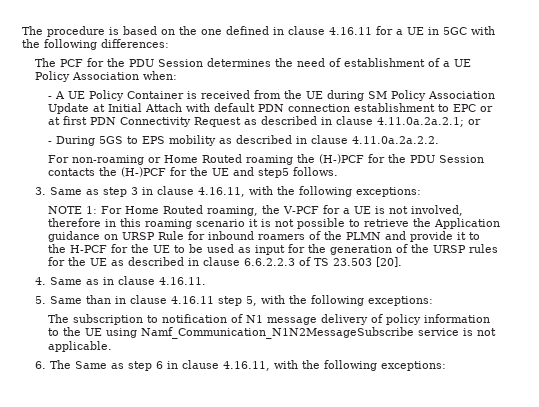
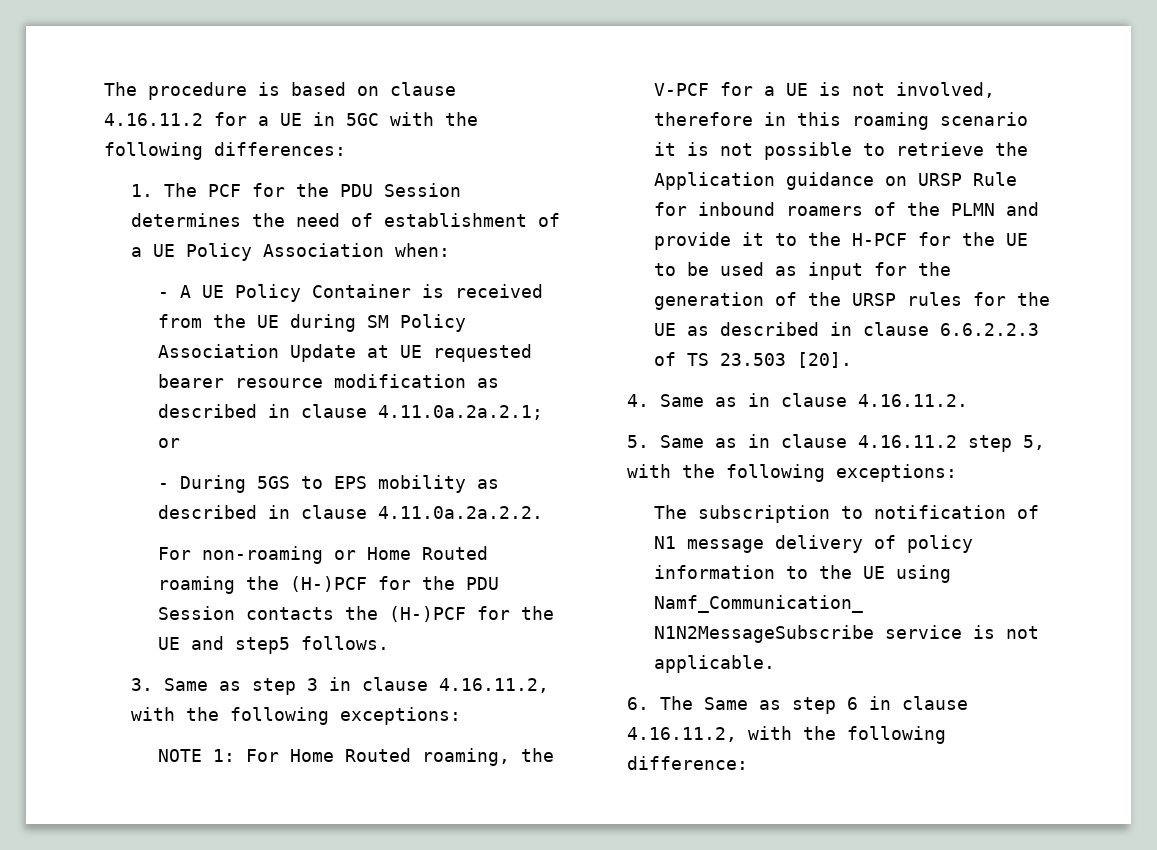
[179,26,372,35] the one defined in clause 4.16.11 -> [390,82,456,96] [104,113,203,126] clause 4.16.11.2
(169, 43) none -> [131,184,154,197] 1.
[107,103,493,112] [47,116,241,127] Initial Attach with default PDN connection establishment to EPC or at first PDN Connectivity Request -> [400,344,533,362] [158,374,467,388] UE requested bearer resource modification
[197,187,245,197] 4.16.11, -> [439,678,550,693] 4.16.11.2,
[158,277,206,285] 4.16.11. -> [858,394,969,407] 4.16.11.2.
[85,295,214,304] than in clause 4.16.11 -> [715,434,958,448] as in clause 4.16.11.2
[222,360,446,371] 4.16.11, with the following exceptions: -> [627,726,947,744] [627,756,749,770] 4.16.11.2, with the following difference:

